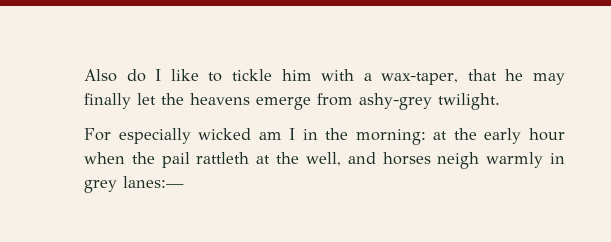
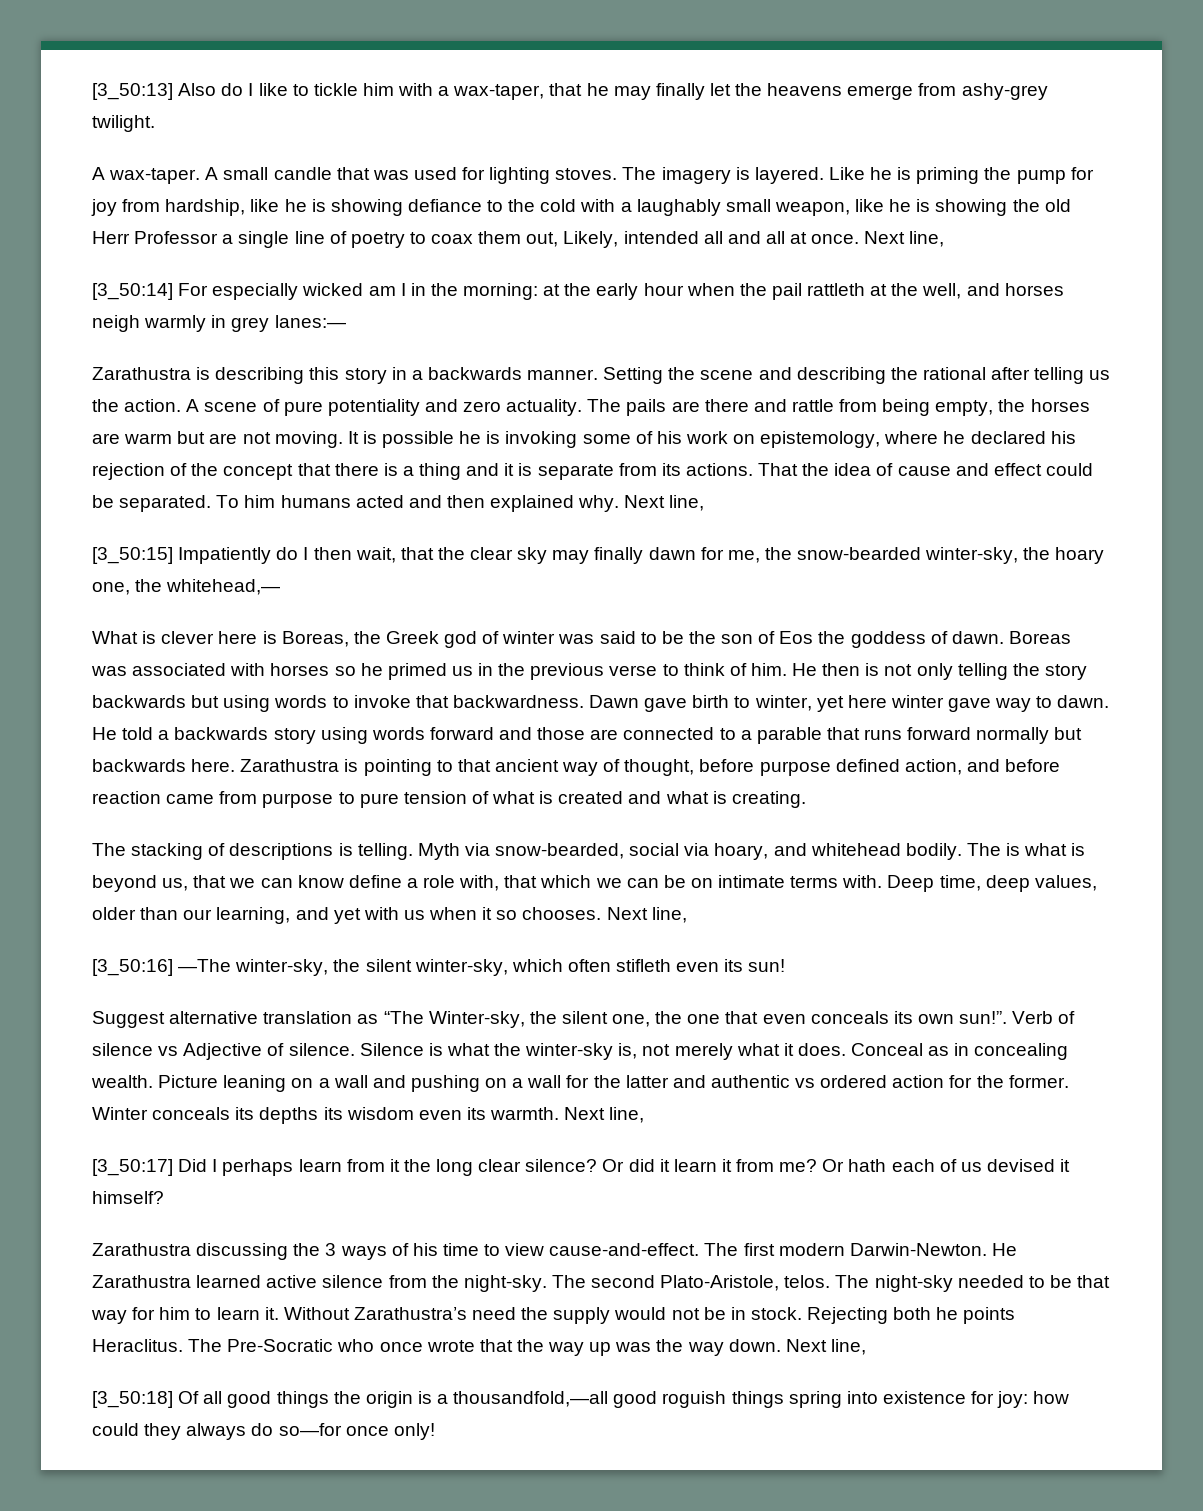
(84, 75) none -> [92,83,173,100] [3_50:13]
(500, 101) none -> [92,167,1094,184] [91,199,1071,216] [92,231,945,248] [92,283,173,300] A wax-taper. A small candle that was used for lighting stoves. The imagery is layered. Like he is priming the pump for joy from hardship, like he is showing defiance to the cold with a laughably small weapon, like he is showing the old Herr Professor a single line of poetry to coax them out, Likely, intended all and all at once. Next line, // [3_50:14]
(184, 182) none -> [92,367,1111,384] [92,399,1090,416] [92,431,1076,448] [92,463,1093,480] [92,495,705,512] [92,547,1105,564] [92,579,281,595] [92,631,1071,648] [91,663,1087,680] [92,695,1110,712] [92,727,1083,744] [92,759,1061,776] [92,791,806,808] [92,843,1086,860] [92,875,1097,892] [92,907,687,924] [92,959,786,976] [92,1011,1076,1028] [92,1043,1069,1060] [91,1075,1069,1092] [92,1107,645,1124] [92,1159,1071,1176] [92,1191,164,1204] [92,1243,1017,1260] [92,1275,1111,1292] [91,1307,1016,1324] [92,1339,866,1356] [92,1391,1070,1408] [92,1423,435,1440] // Zarathustra is describing this story in a backwards manner. Setting the scene and describing the rational after telling us the action. A scene of pure potentiality and zero actuality. The pails are there and rattle from being empty, the horses are warm but are not moving. It is possible he is invoking some of his work on epistemology, where he declared his rejection of the concept that there is a thing and it is separate from its actions. That the idea of cause and effect could be separated. To him humans acted and then explained why. Next line, // [3_50:15] Impatiently do I then wait, that the clear sky may finally dawn for me, the snow-bearded winter-sky, the hoary one, the whitehead,— // What is clever here is Boreas, the Greek god of winter was said to be the son of Eos the goddess of dawn. Boreas was associated with horses so he primed us in the previous verse to think of him. He then is not only telling the story backwards but using words to invoke that backwardness. Dawn gave birth to winter, yet here winter gave way to dawn. He told a backwards story using words forward and those are connected to a parable that runs forward normally but backwards here. Zarathustra is pointing to that ancient way of thought, before purpose defined action, and before reaction came from purpose to pure tension of what is created and what is creating. // The stacking of descriptions is telling. Myth via snow-bearded, social via hoary, and whitehead bodily. The is what is beyond us, that we can know define a role with, that which we can be on intimate terms with. Deep time, deep values, older than our learning, and yet with us when it so chooses. Next line, // [3_50:16] —The winter-sky, the silent winter-sky, which often stifleth even its sun! // Suggest alternative translation as “The Winter-sky, the silent one, the one that even conceals its own sun!”. Verb of silence vs Adjective of silence. Silence is what the winter-sky is, not merely what it does. Conceal as in concealing wealth. Picture leaning on a wall and pushing on a wall for the latter and authentic vs ordered action for the former. Winter conceals its depths its wisdom even its warmth. Next line, // [3_50:17] Did I perhaps learn from it the long clear silence? Or did it learn it from me? Or hath each of us devised it himself? // Zarathustra discussing the 3 ways of his time to view cause-and-effect. The first modern Darwin-Newton. He Zarathustra learned active silence from the night-sky. The second Plato-Aristole, telos. The night-sky needed to be that way for him to learn it. Without Zarathustra’s need the supply would not be in stock. Rejecting both he points Heraclitus. The Pre-Socratic who once wrote that the way up was the way down. Next line, // [3_50:18] Of all good things the origin is a thousandfold,—all good roguish things spring into existence for joy: how could they always do so—for once only!

